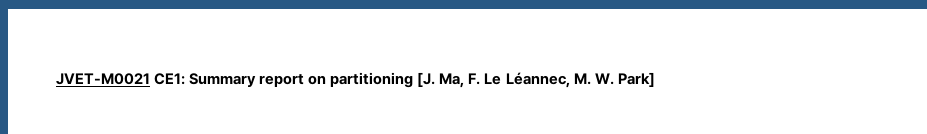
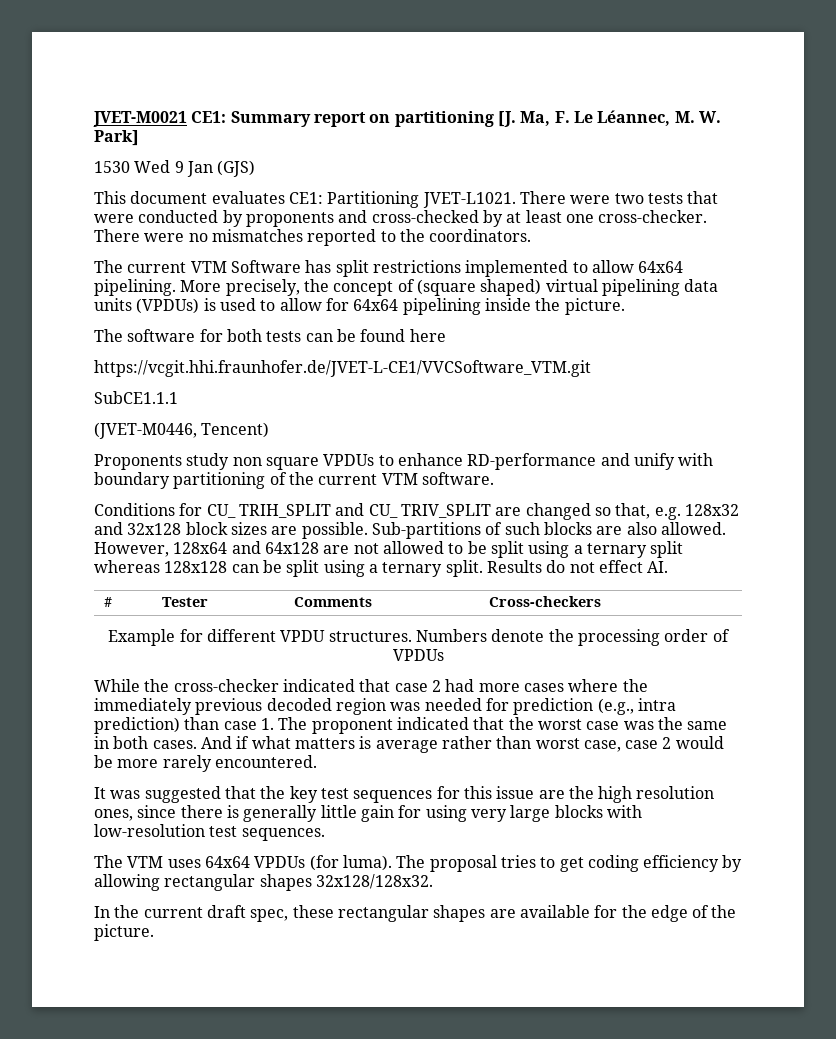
(655, 79) none -> [94,160,256,177] [94,191,719,208] [94,210,708,227] [94,229,532,246] [94,260,684,277] [94,279,719,296] [94,298,625,315] [94,329,446,342] [94,360,591,377] [94,391,178,404] [94,422,270,439] [94,453,714,470] [94,472,494,489] [94,503,739,520] [94,522,726,539] [94,541,684,558] [94,560,669,577] [104,597,113,607] [162,597,209,607] [294,597,373,607] [489,596,602,607] [108,629,730,646] [392,649,444,661] [94,679,648,692] [94,698,676,715] [94,717,728,734] [94,736,724,753] [94,755,317,772] [94,786,715,803] [94,805,642,822] [94,824,325,841] [94,855,743,872] [94,874,433,891] [94,905,737,922] [94,924,154,941] // 1530 Wed 9 Jan (GJS) // This document evaluates CE1: Partitioning JVET-L1021. There were two tests that were conducted by proponents and cross-checked by at least one cross-checker. There were no mismatches reported to the coordinators. // The current VTM Software has split restrictions implemented to allow 64x64 pipelining. More precisely, the concept of (square shaped) virtual pipelining data units (VPDUs) is used to allow for 64x64 pipelining inside the picture. // The software for both tests can be found here // https://vcgit.hhi.fraunhofer.de/JVET-L-CE1/VVCSoftware_VTM.git // SubCE1.1.1 // (JVET-M0446, Tencent) // Proponents study non square VPDUs to enhance RD-performance and unify with boundary partitioning of the current VTM software. // Conditions for CU_ TRIH_SPLIT and CU_ TRIV_SPLIT are changed so that, e.g. 128x32 and 32x128 block sizes are possible. Sub-partitions of such blocks are also allowed. However, 128x64 and 64x128 are not allowed to be split using a ternary split whereas 128x128 can be split using a ternary split. Results do not effect AI. // # | Tester | Comments | Cross-checkers // Example for different VPDU structures. Numbers denote the processing order of VPDUs // While the cross-checker indicated that case 2 had more cases where the immediately previous decoded region was needed for prediction (e.g., intra prediction) than case 1. The proponent indicated that the worst case was the same in both cases. And if what matters is average rather than worst case, case 2 would be more rarely encountered. // It was suggested that the key test sequences for this issue are the high resolution ones, since there is generally little gain for using very large blocks with low-resolution test sequences. // The VTM uses 64x64 VPDUs (for luma). The proposal tries to get coding efficiency by allowing rectangular shapes 32x128/128x32. // In the current draft spec, these rectangular shapes are available for the edge of the picture.

